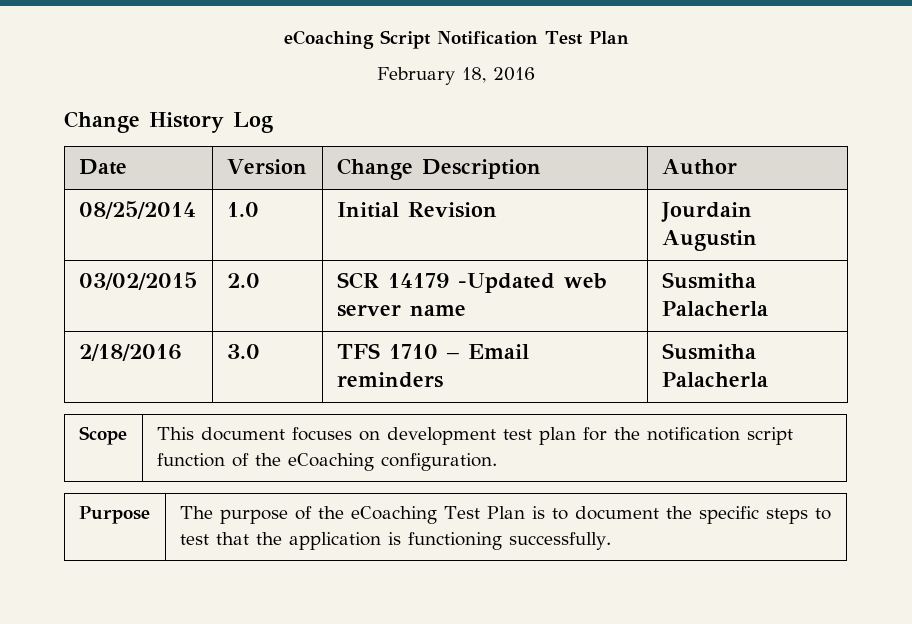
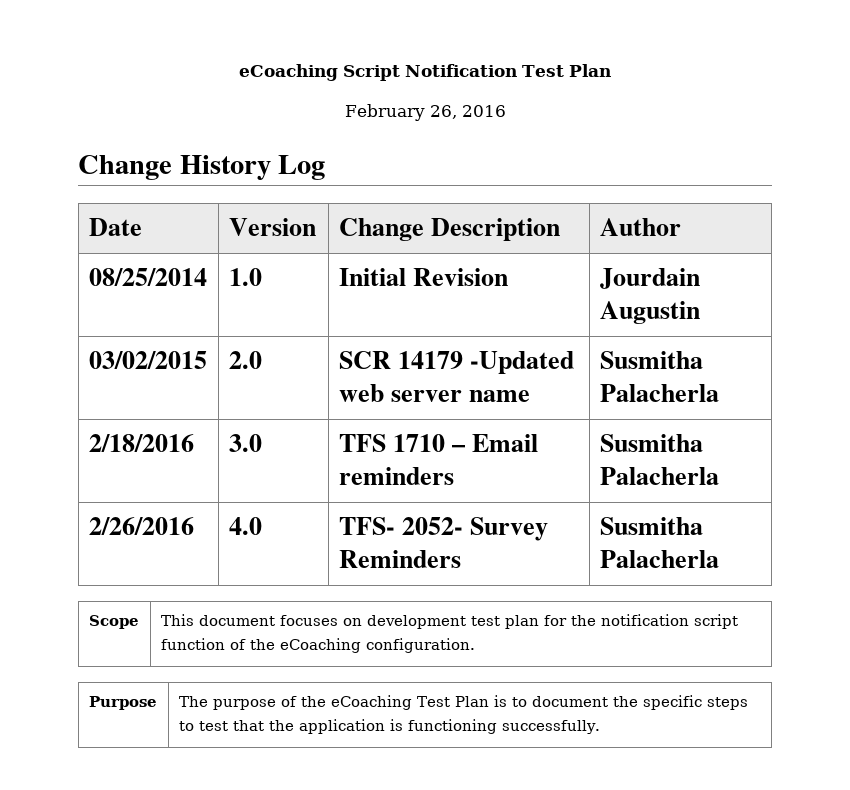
[462,67,486,83] 18, -> [429,105,457,119] 26,
(768, 379) none -> [88,517,194,535] [228,517,262,535] [338,517,548,541] [338,550,461,568] [599,517,703,535] [599,550,719,568] // 2/26/2016 | 4.0 | TFS- 2052- Survey Reminders | Susmitha Palacherla

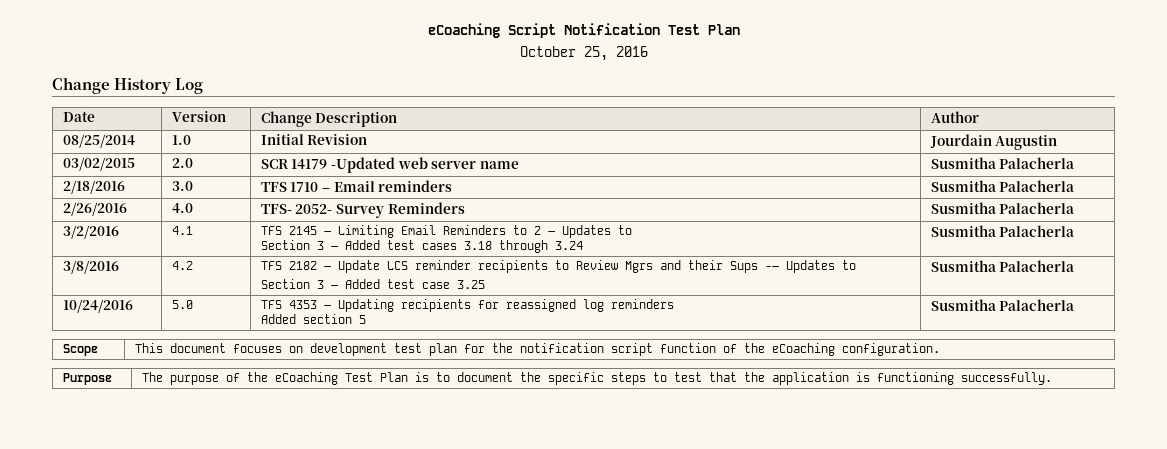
[344,104,457,121] February 26, -> [519,46,608,61] October 25,
(719, 559) none -> [62,225,119,239] [171,226,193,235] [260,225,632,238] [260,240,583,253] [930,225,1075,237] [62,260,119,274] [171,261,193,270] [260,260,856,273] [260,279,485,289] [930,260,1075,272] [62,299,133,313] [171,300,193,309] [260,299,674,312] [260,314,366,324] [930,299,1075,311] // 3/2/2016 | 4.1 | TFS 2145 – Limiting Email Reminders to 2 – Updates to // Section 3 – Added test cases 3.18 through 3.24 | Susmitha Palacherla // 3/8/2016 | 4.2 | TFS 2182 – Update LCS reminder recipients to Review Mgrs and their Sups -– Updates to // Section 3 – Added test case 3.25 | Susmitha Palacherla // 10/24/2016 | 5.0 | TFS 4353 – Updating recipients for reassigned log reminders // Added section 5 | Susmitha Palacherla

